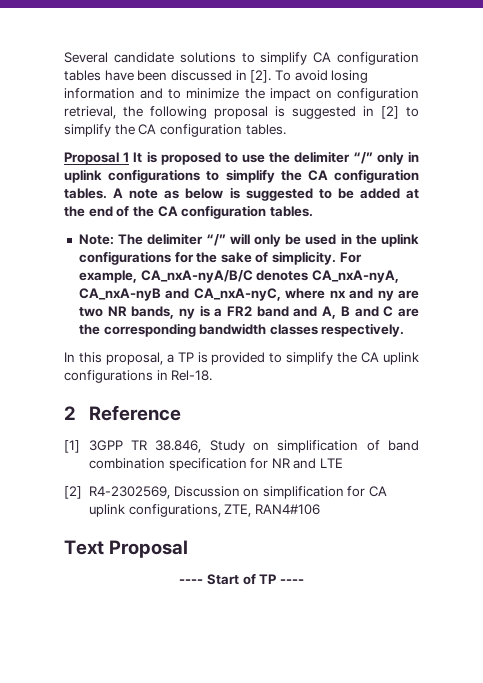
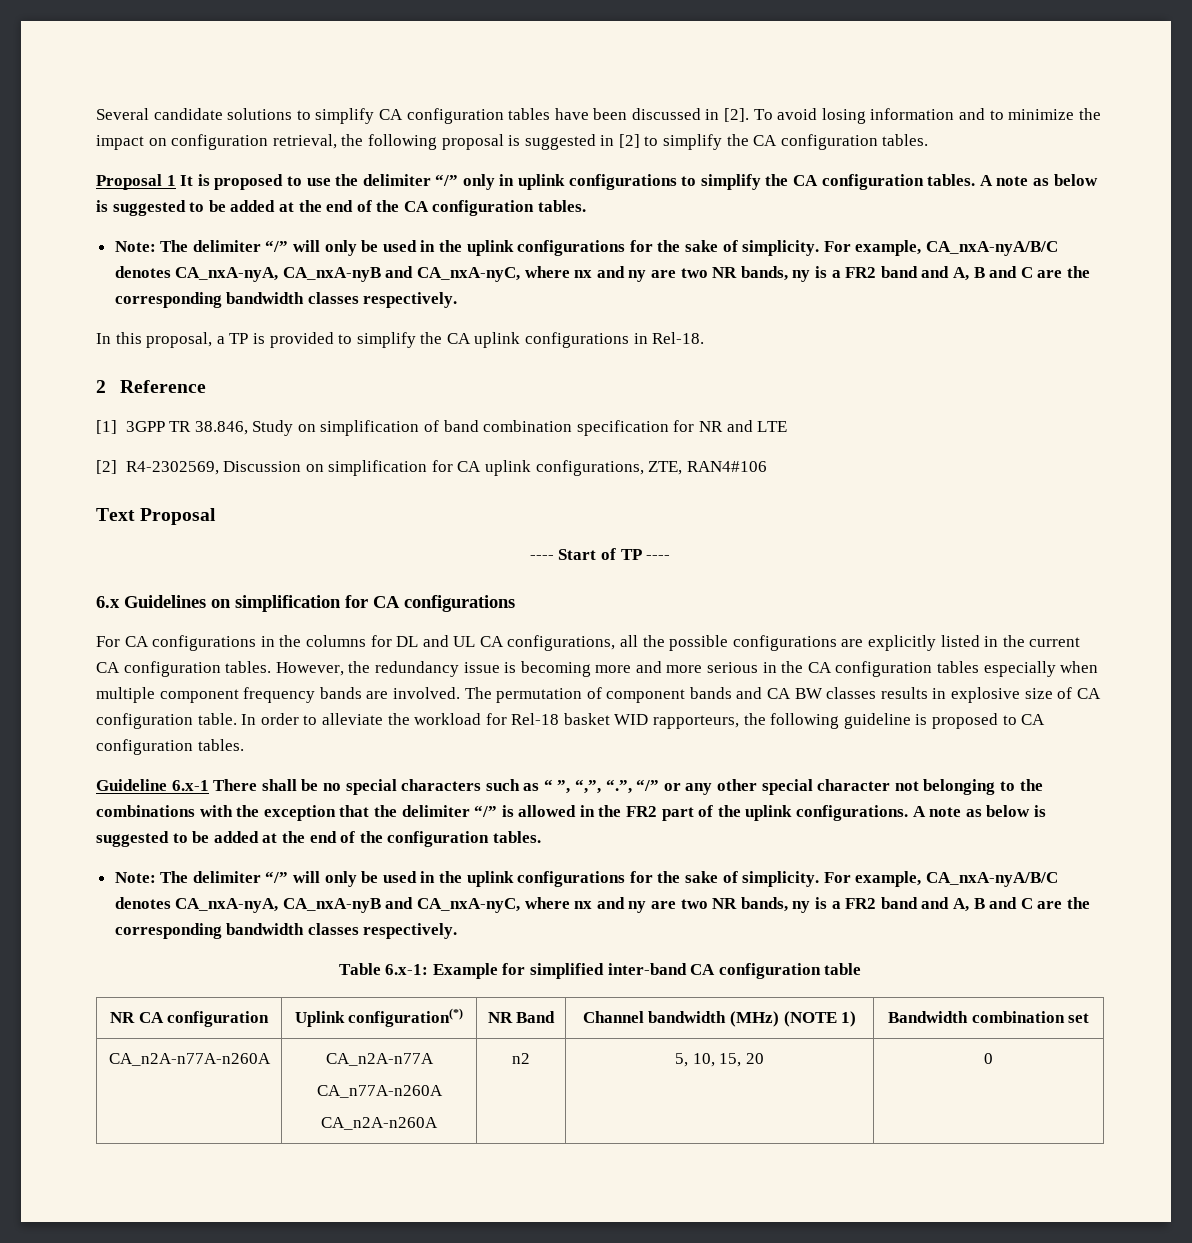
(304, 581) none -> [96,595,515,612] [96,635,1081,651] [96,661,1099,677] [96,687,1101,703] [96,713,1046,729] [96,739,244,755] [96,779,1043,795] [96,805,1046,821] [96,831,541,847] [114,871,1058,887] [114,897,1090,913] [114,923,458,939] [338,963,862,979] [109,1011,270,1027] [294,1008,464,1027] [487,1011,556,1023] [582,1011,857,1027] [887,1011,1090,1023] [108,1053,271,1066] [325,1053,434,1066] [316,1085,443,1098] [321,1117,438,1130] [512,1053,530,1064] [675,1053,764,1067] [984,1053,993,1064] // 6.x Guidelines on simplification for CA configurations // For CA configurations in the columns for DL and UL CA configurations, all the possible configurations are explicitly listed in the current CA configuration tables. However, the redundancy issue is becoming more and more serious in the CA configuration tables especially when multiple component frequency bands are involved. The permutation of component bands and CA BW classes results in explosive size of CA configuration table. In order to alleviate the workload for Rel-18 basket WID rapporteurs, the following guideline is proposed to CA configuration tables. // Guideline 6.x-1 There shall be no special characters such as “ ”, “,”, “.”, “/” or any other special character not belonging to the combinations with the exception that the delimiter “/” is allowed in the FR2 part of the uplink configurations. A note as below is suggested to be added at the end of the configuration tables. // Note: The delimiter “/” will only be used in the uplink configurations for the sake of simplicity. For example, CA_nxA-nyA/B/C denotes CA_nxA-nyA, CA_nxA-nyB and CA_nxA-nyC, where nx and ny are two NR bands, ny is a FR2 band and A, B and C are the corresponding bandwidth classes respectively. // Table 6.x-1: Example for simplified inter-band CA configuration table // NR CA configuration | Uplink configuration(*) | NR Band | Channel bandwidth (MHz) (NOTE 1) | Bandwidth combination set // CA_n2A-n77A-n260A | CA_n2A-n77A // CA_n77A-n260A // CA_n2A-n260A | n2 | 5, 10, 15, 20 | 0

